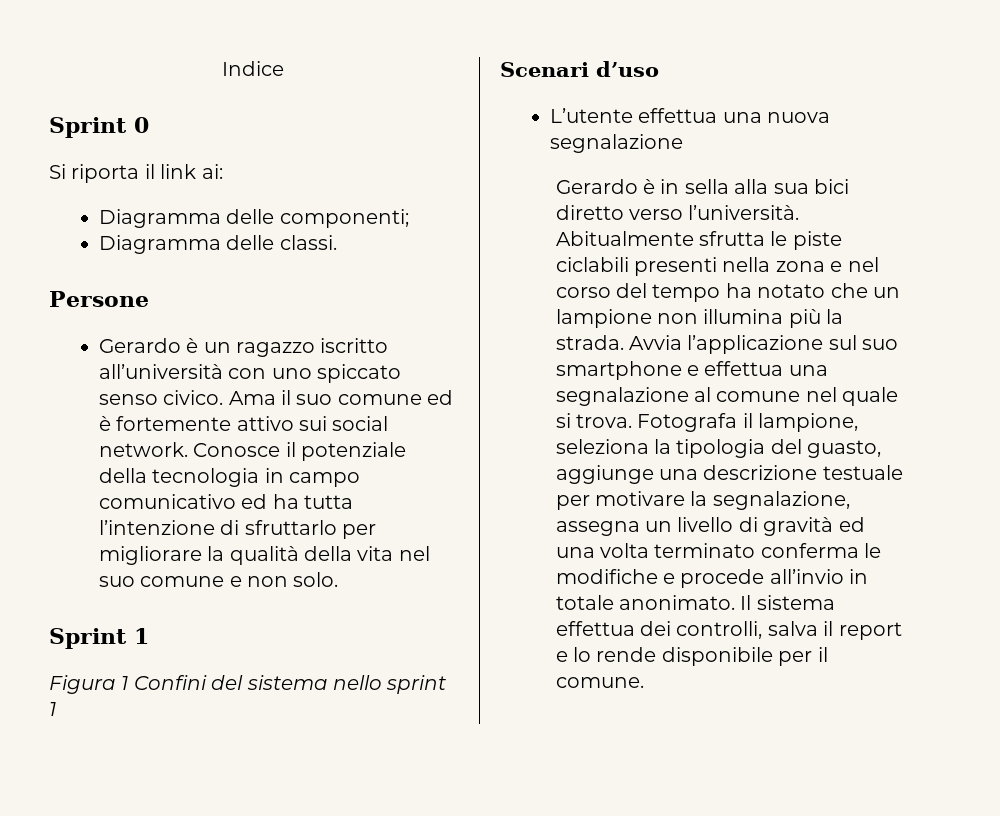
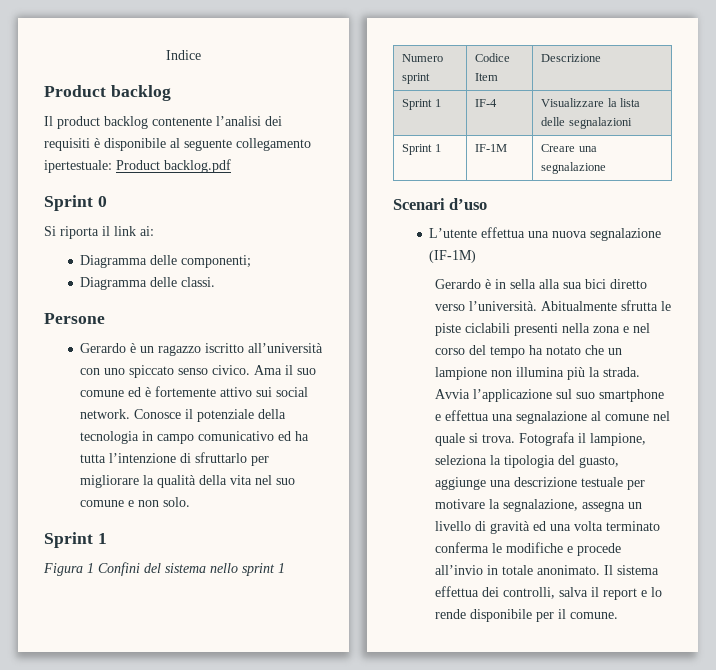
(284, 68) none -> [44,85,171,101] [44,116,282,129] [44,138,311,151] [44,159,231,173] // Product backlog // Il product backlog contenente l’analisi dei requisiti è disponibile al seguente collegamento ipertestuale: Product backlog.pdf
(56, 709) none -> [402,54,444,62] [402,73,431,84] [475,53,511,62] [475,73,499,81] [541,54,602,62] [402,99,441,110] [475,99,498,107] [541,98,641,107] [541,117,632,129] [402,144,441,155] [475,144,508,152] [541,144,597,152] [541,162,607,174] // Numero sprint | Codice Item | Descrizione // Sprint 1 | IF-4 | Visualizzare la lista delle segnalazioni // Sprint 1 | IF-1M | Creare una segnalazione
(683, 143) none -> [429,250,477,263] (IF-1M)

